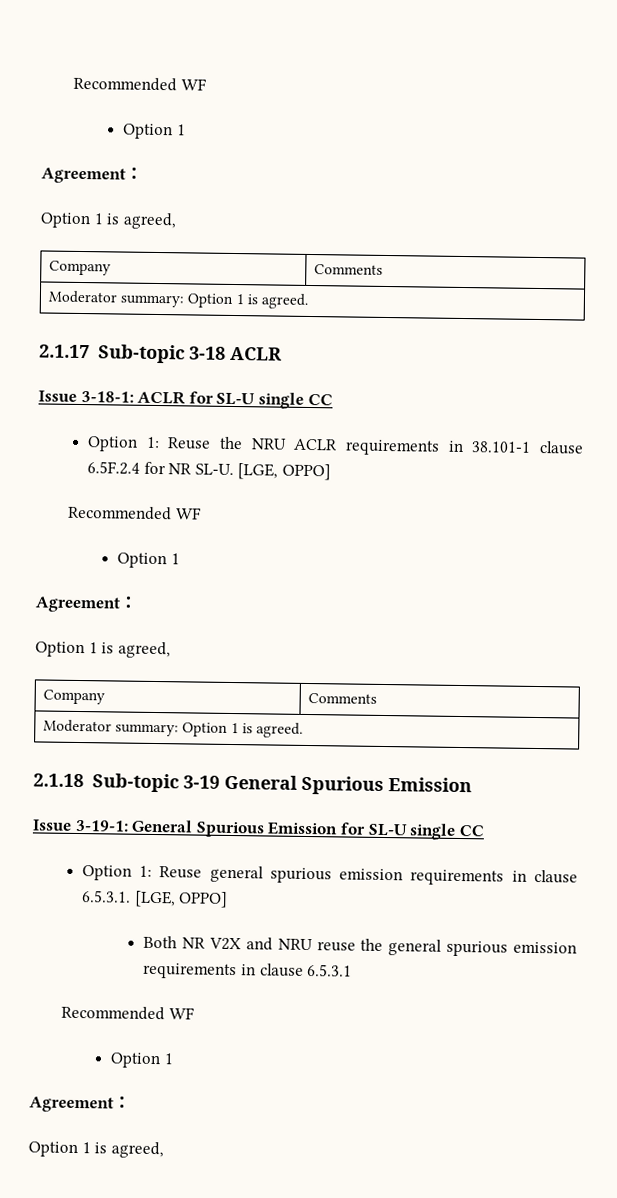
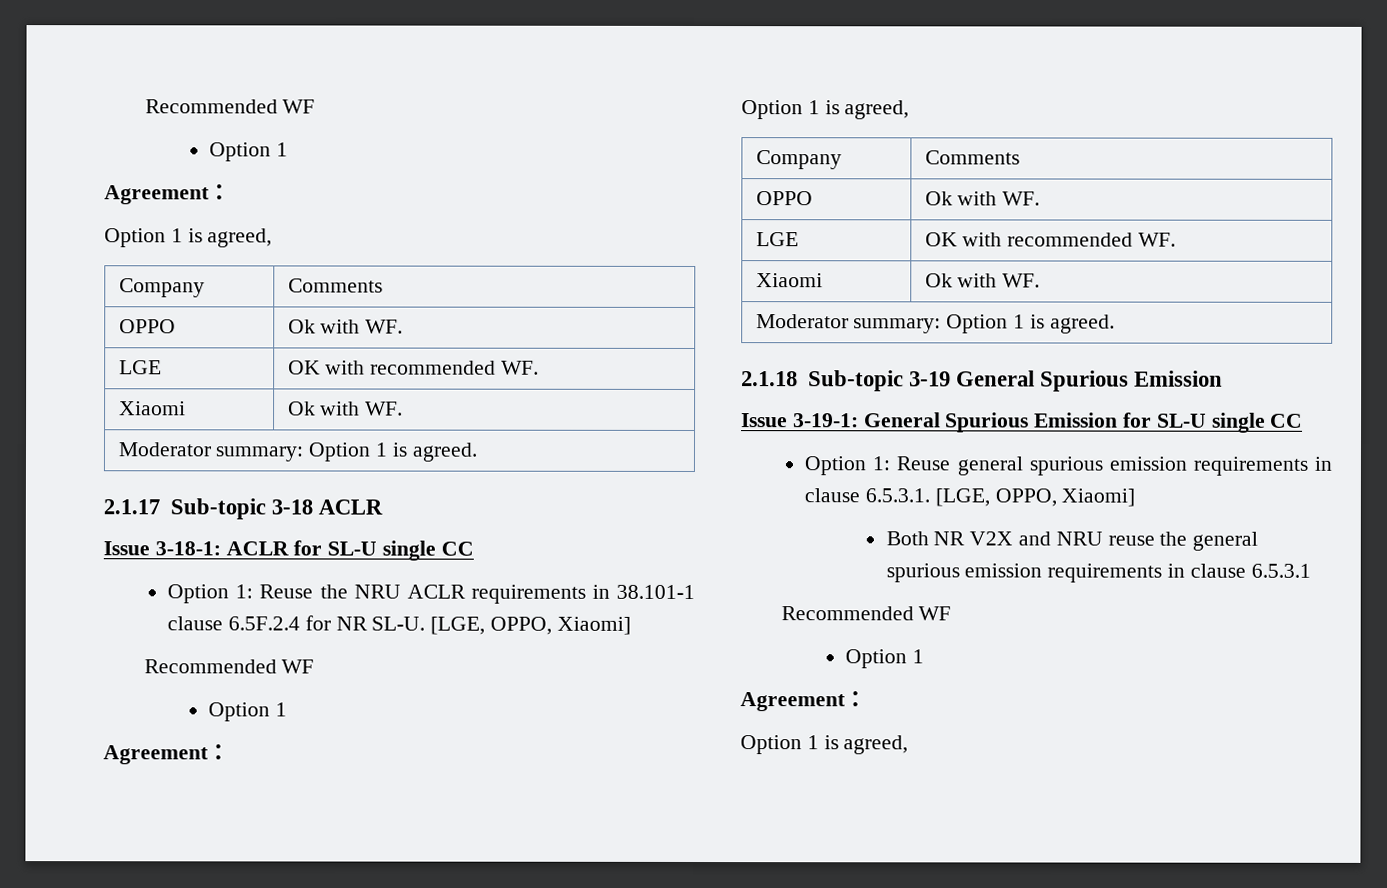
(383, 269) none -> [118,319,176,334] [287,319,404,334] [118,360,162,375] [287,360,539,375] [118,401,186,416] [287,401,404,416] // OPPO | Ok with WF. // LGE | OK with recommended WF. // Xiaomi | Ok with WF.
[281,463,331,481] OPPO] -> [490,616,631,635] OPPO, Xiaomi]
(377, 698) none -> [755,191,813,206] [924,191,1041,206] [755,232,799,247] [924,232,1176,247] [755,273,823,288] [924,273,1041,288] // OPPO | Ok with WF. // LGE | OK with recommended WF. // Xiaomi | Ok with WF.
[178,891,229,908] OPPO] -> [994,488,1136,507] OPPO, Xiaomi]

